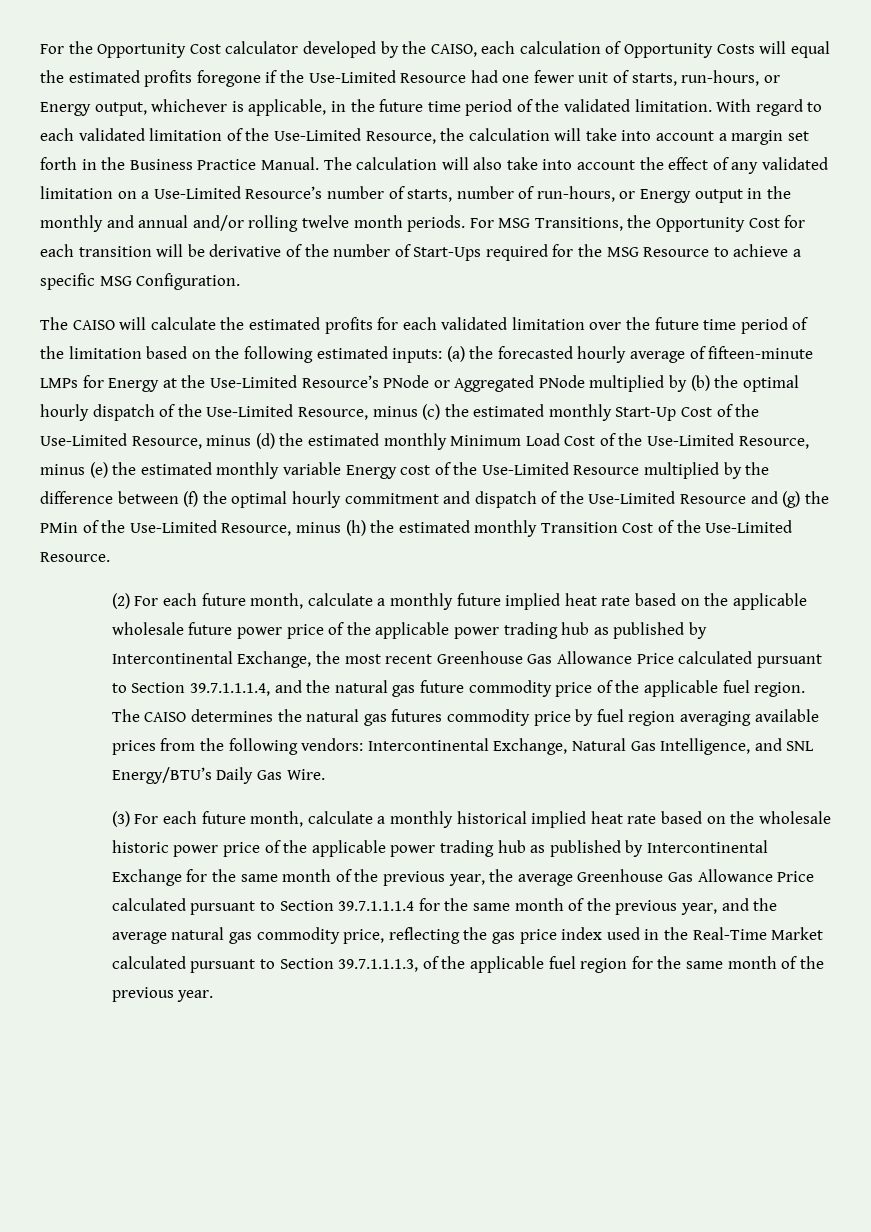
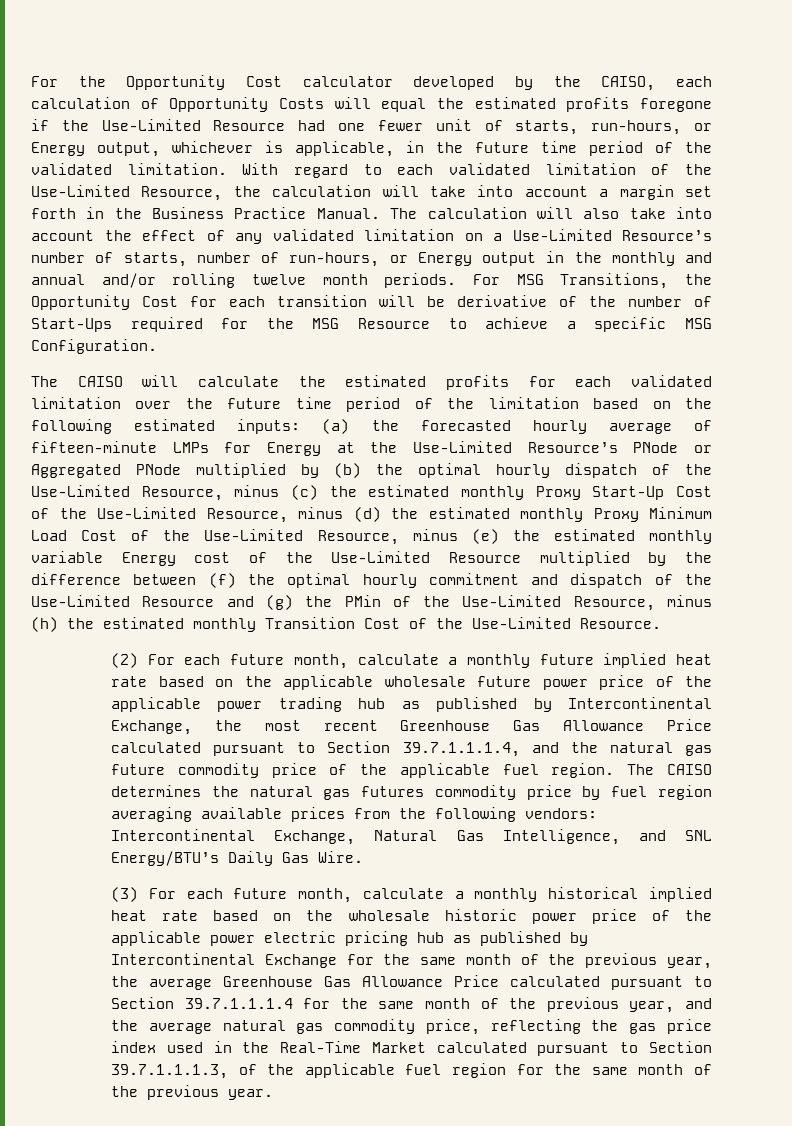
(612, 412) none -> [535,486,581,500] Proxy
(447, 441) none -> [593,508,639,522] Proxy
[439,840,494,857] trading -> [264,931,409,946] electric pricing

